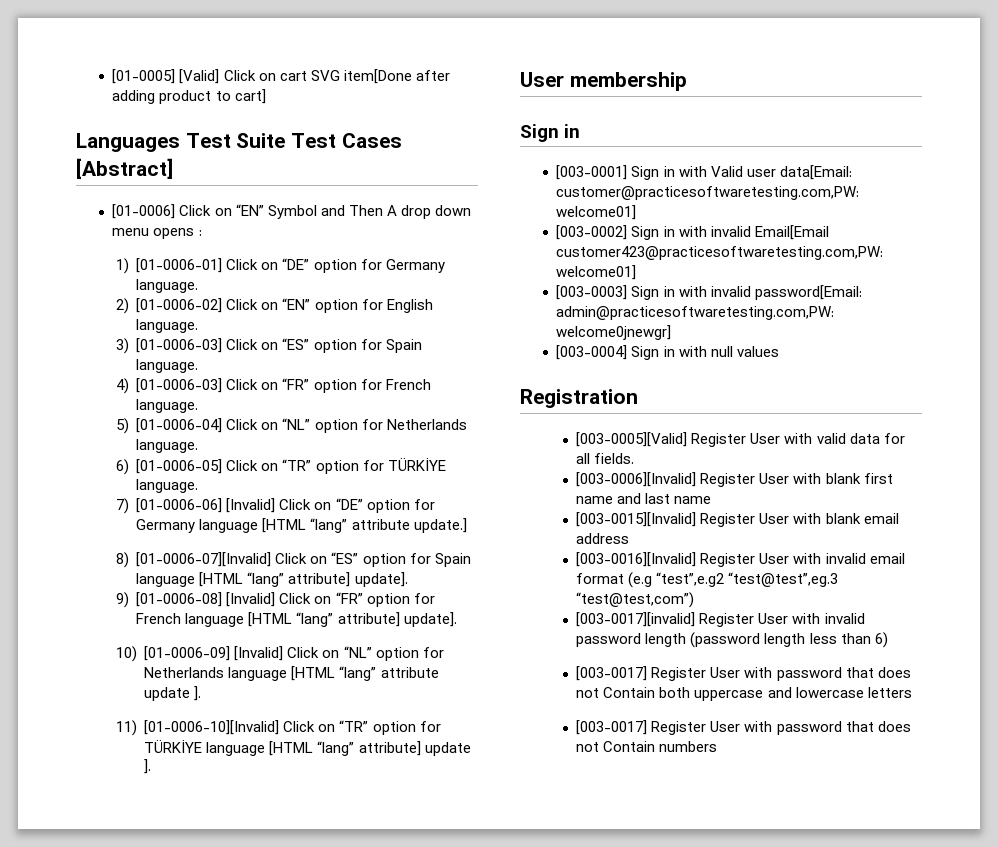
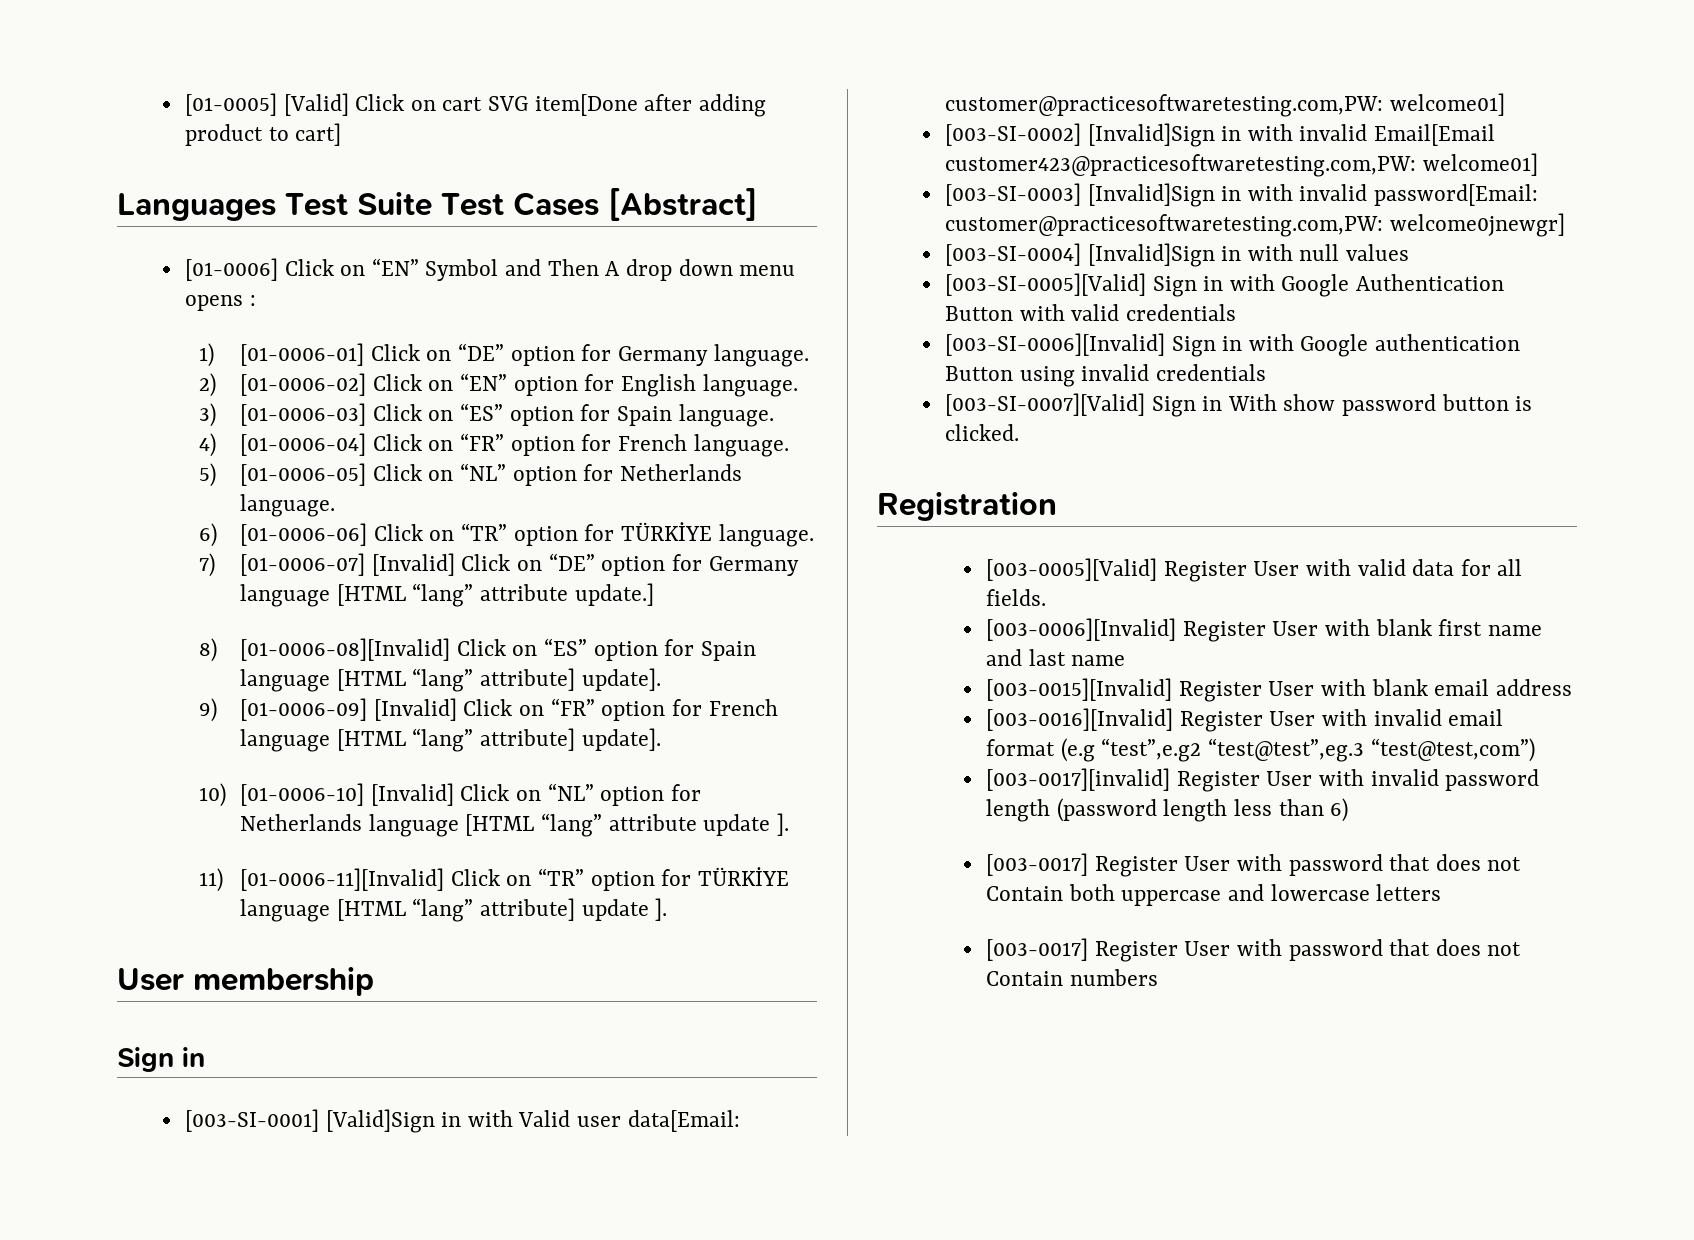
[136,378,223,393] [01-0006-03] -> [240,433,367,456] [01-0006-04]
[136,418,223,433] [01-0006-04] -> [240,463,367,486] [01-0006-05]
[136,459,223,474] [01-0006-05] -> [240,523,368,546] [01-0006-06]
[136,498,223,513] [01-0006-06] -> [240,553,366,576] [01-0006-07]
[136,552,272,567] [01-0006-07][Invalid] -> [240,638,451,661] [01-0006-08][Invalid]
[136,592,223,607] [01-0006-08] -> [240,698,368,721] [01-0006-09]
[144,646,231,661] [01-0006-09] -> [240,783,365,806] [01-0006-10]
[144,720,280,735] [01-0006-10][Invalid] -> [240,868,445,891] [01-0006-11][Invalid]
[556,165,660,180] [003-0001] Sign -> [185,1109,435,1133] [003-SI-0001] [Valid]Sign
[556,225,660,240] [003-0002] Sign -> [945,123,1215,147] [003-SI-0002] [Invalid]Sign
[556,285,660,300] [003-0003] Sign -> [945,183,1215,207] [003-SI-0003] [Invalid]Sign
[556,306,835,320] admin@practicesoftwaretesting.com,PW: -> [945,214,1384,237] customer@practicesoftwaretesting.com,PW:
[556,345,660,360] [003-0004] Sign -> [945,243,1215,267] [003-SI-0004] [Invalid]Sign
(779, 351) none -> [945,273,1505,297] [945,304,1236,321] [945,333,1521,357] [945,364,1266,387] [945,393,1533,417] [945,424,1020,441] // [003-SI-0005][Valid] Sign in with Google Authentication Button with valid credentials // [003-SI-0006][Invalid] Sign in with Google authentication Button using invalid credentials // [003-SI-0007][Valid] Sign in With show password button is clicked.

